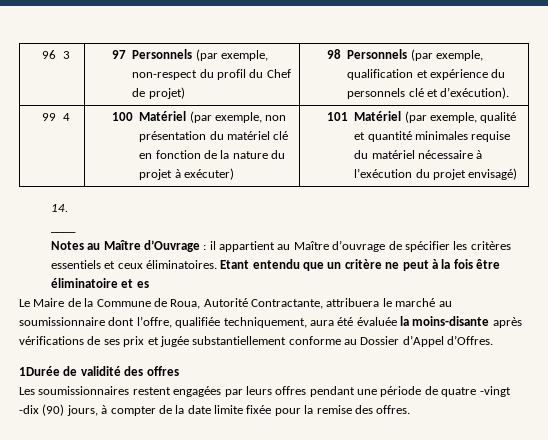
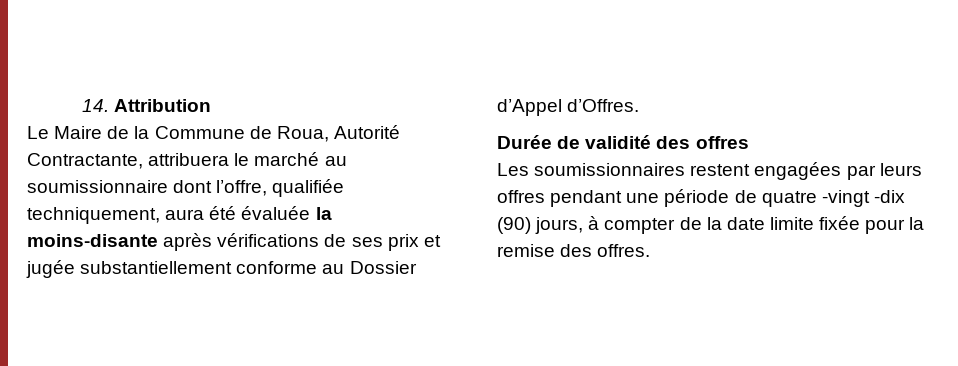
[42,50,70,59] [112,49,269,61] [132,69,291,80] [132,87,185,99] [327,49,484,61] [347,69,506,80] [347,87,510,99] [42,113,70,121] [112,111,287,123] [139,131,289,142] [139,150,286,159] [139,168,235,180] [327,111,517,123] [354,131,511,142] [354,150,483,159] [354,168,518,180] [50,204,68,212] [50,231,76,233] [50,240,511,252] [50,259,501,271] [50,278,149,288] 96 3 | 97 Personnels (par exemple, non-respect du profil du Chef de projet) | 98 Personnels (par exemple, qualification et expérience du personnels clé et d’exécution). // 99 4 | 100 Matériel (par exemple, non présentation du matériel clé en fonction de la nature du projet à exécuter) | 101 Matériel (par exemple, qualité et quantité minimales requise du matériel nécessaire à l’exécution du projet envisagé) // 14. // ____ // Notes au Maître d’Ouvrage : il appartient au Maître d’ouvrage de spécifier les critères essentiels et ceux éliminatoires. Etant entendu que un critère ne peut à la fois être éliminatoire et es -> [81,99,212,112] 14. Attribution
[19,366,60,376] 1Durée -> [497,135,552,149] Durée

